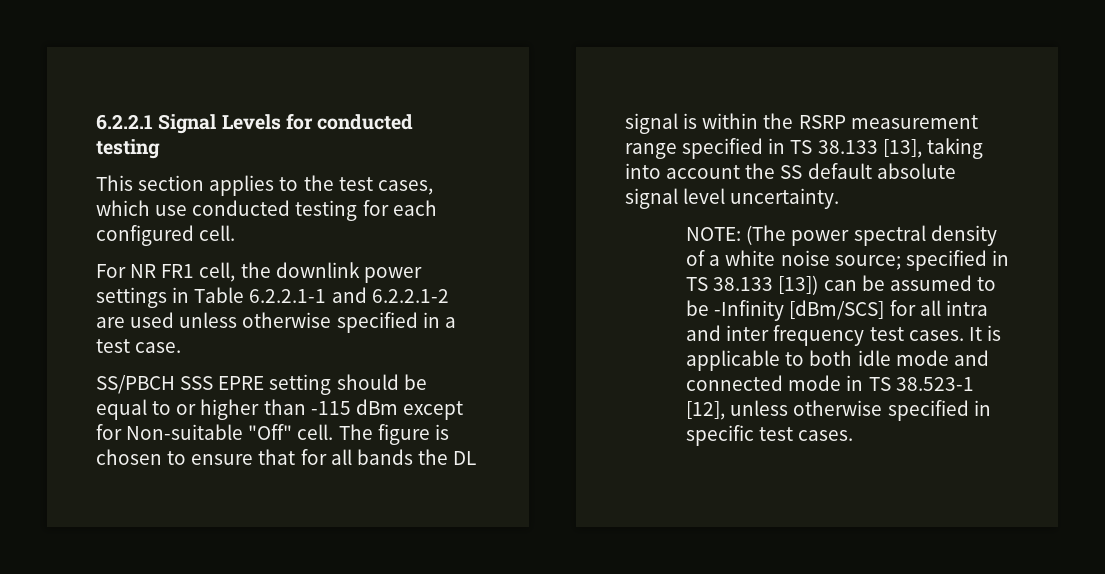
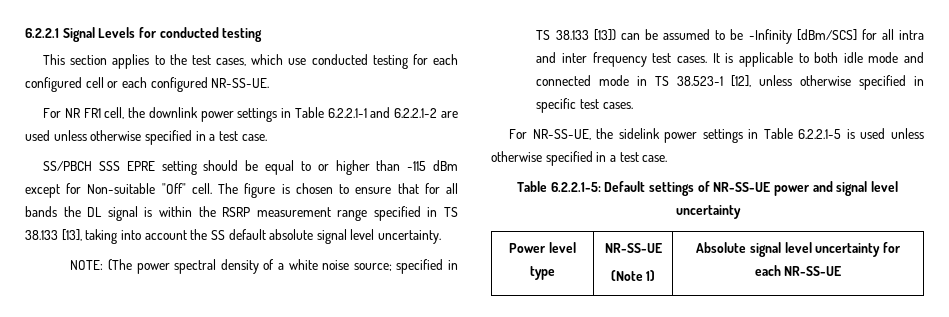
[199,225,236,241] cell. -> [85,77,270,92] cell or each configured NR-SS-UE.
(854, 435) none -> [509,128,924,143] [491,151,668,166] [517,181,898,196] [675,205,741,219] [509,242,576,253] [530,266,555,280] [604,243,662,253] [610,270,656,281] [696,242,901,257] [754,265,842,276] // For NR-SS-UE, the sidelink power settings in Table 6.2.2.1-5 is used unless otherwise specified in a test case. // Table 6.2.2.1-5: Default settings of NR-SS-UE power and signal level uncertainty // Power level type | NR-SS-UE // (Note 1) | Absolute signal level uncertainty for each NR-SS-UE

